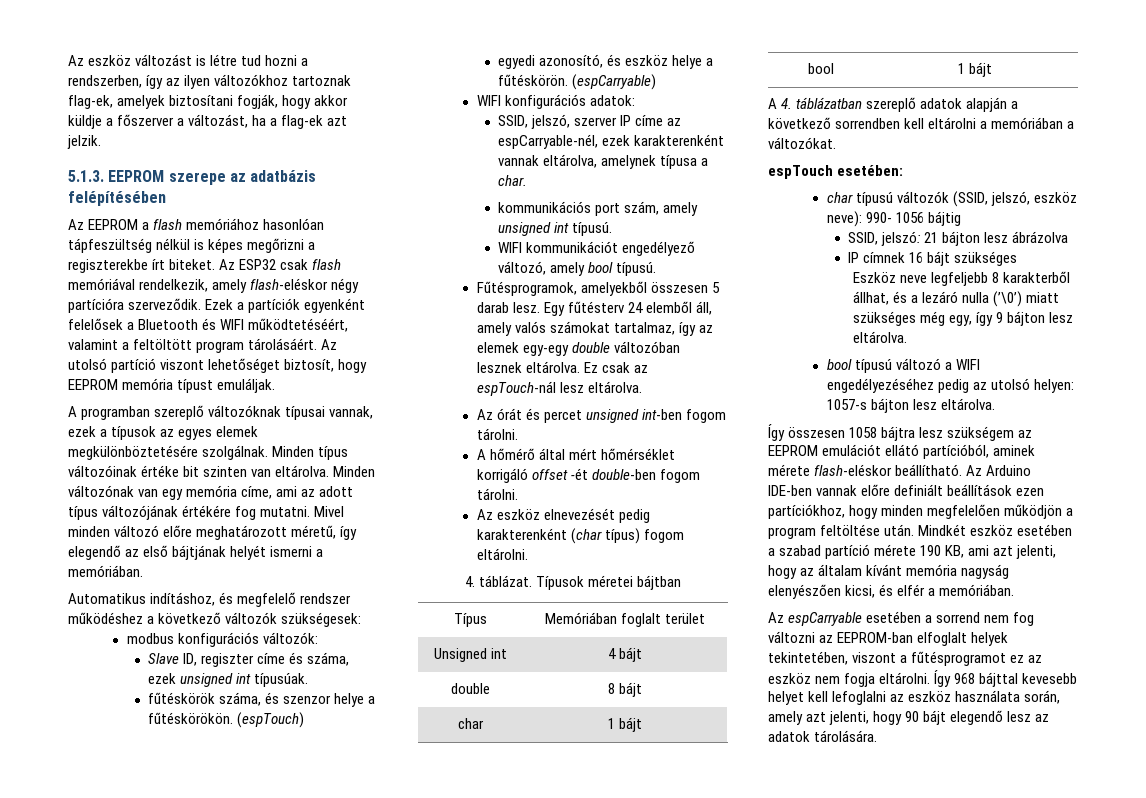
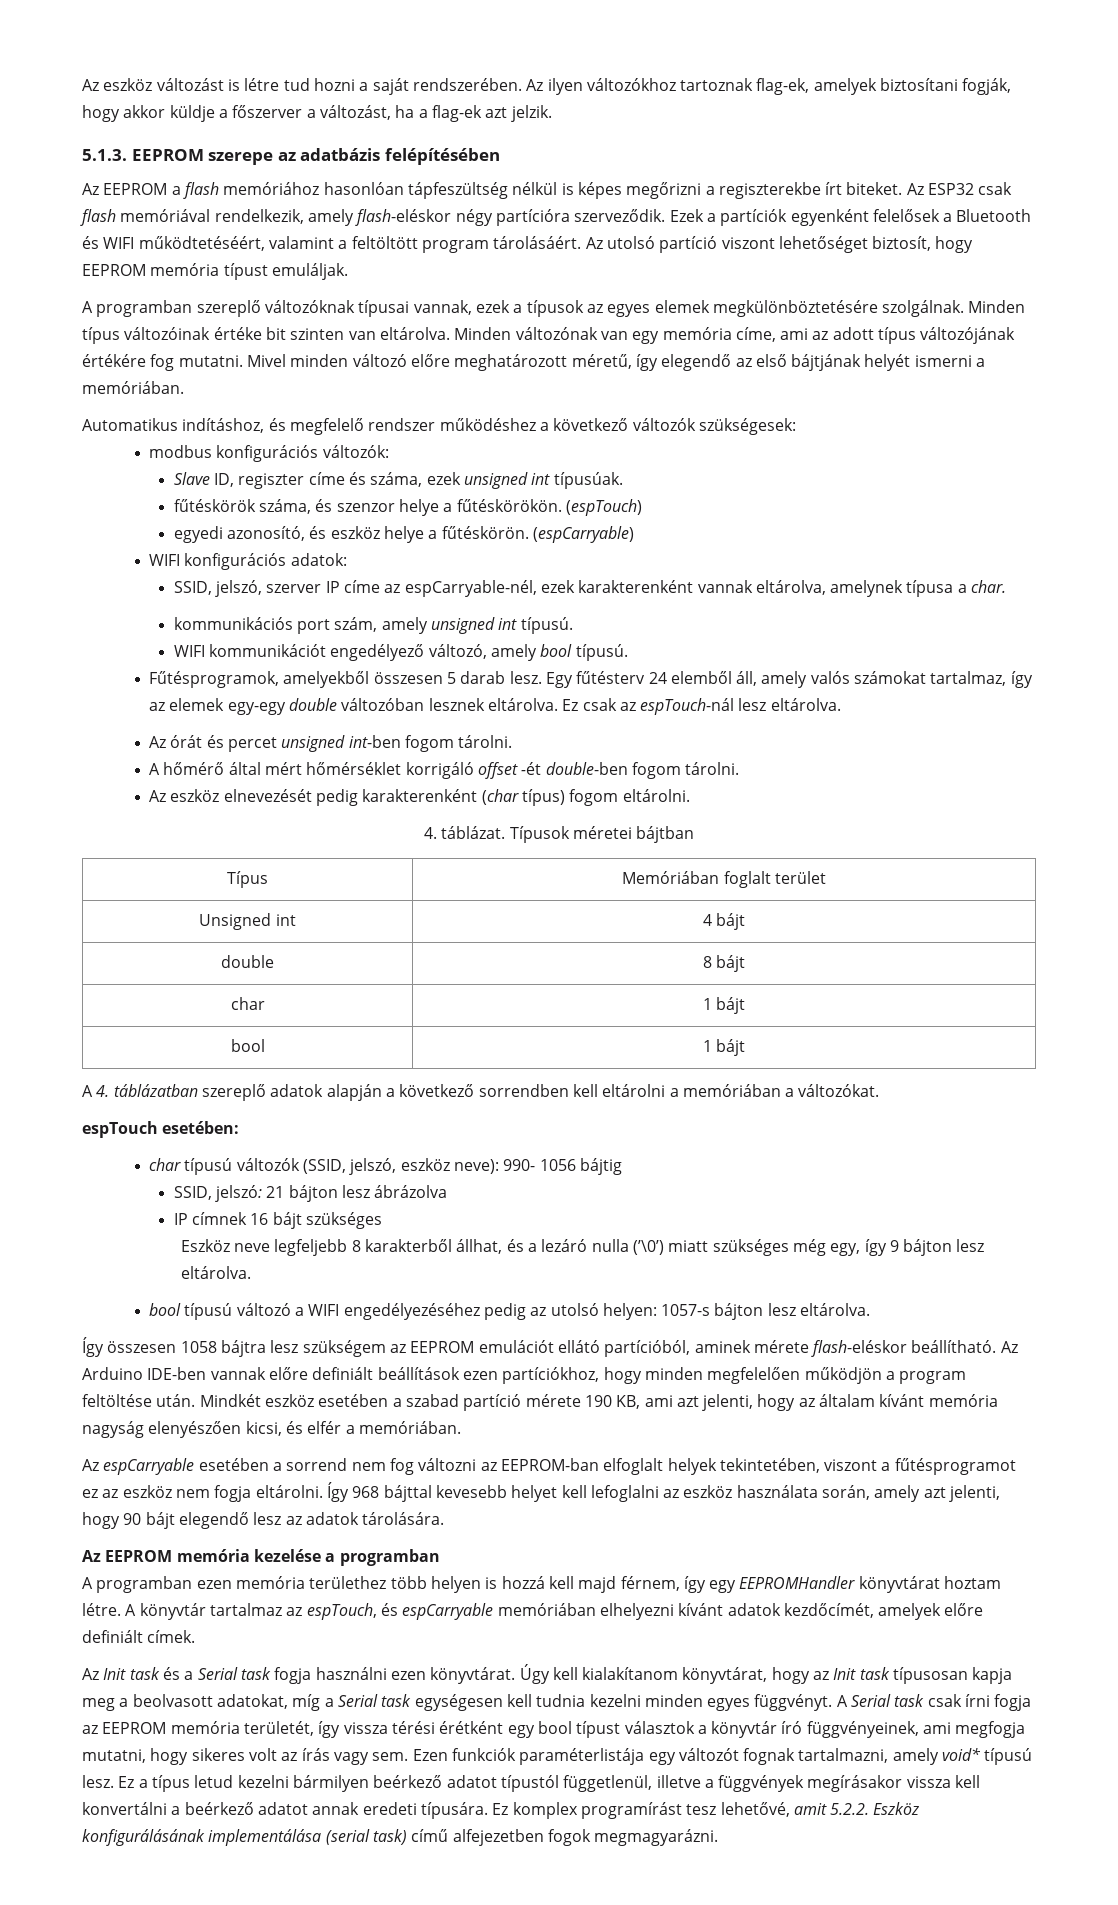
[68,75,181,89] rendszerben, így az -> [372,78,544,95] saját rendszerében. Az
(878, 736) none -> [82,1549,440,1566] [82,1576,1002,1593] [82,1603,984,1620] [82,1630,196,1643] [82,1664,1013,1684] [82,1694,1032,1711] [82,1721,1026,1738] [82,1748,1033,1765] [82,1775,981,1792] [82,1802,920,1819] [82,1829,719,1846] // Az EEPROM memória kezelése a programban // A programban ezen memória területhez több helyen is hozzá kell majd férnem, így egy EEPROMHandler könyvtárat hoztam létre. A könyvtár tartalmaz az espTouch, és espCarryable memóriában elhelyezni kívánt adatok kezdőcímét, amelyek előre definiált címek. // Az Init task és a Serial task fogja használni ezen könyvtárat. Úgy kell kialakítanom könyvtárat, hogy az Init task típusosan kapja meg a beolvasott adatokat, míg a Serial task egységesen kell tudnia kezelni minden egyes függvényt. A Serial task csak írni fogja az EEPROM memória területét, így vissza térési érétként egy bool típust választok a könyvtár író függvényeinek, ami megfogja mutatni, hogy sikeres volt az írás vagy sem. Ezen funkciók paraméterlistája egy változót fognak tartalmazni, amely void* típusú lesz. Ez a típus letud kezelni bármilyen beérkező adatot típustól függetlenül, illetve a függvények megírásakor vissza kell konvertálni a beérkező adatot annak eredeti típusára. Ez komplex programírást tesz lehetővé, amit 5.2.2. Eszköz konfigurálásának implementálása (serial task) című alfejezetben fogok megmagyarázni.

